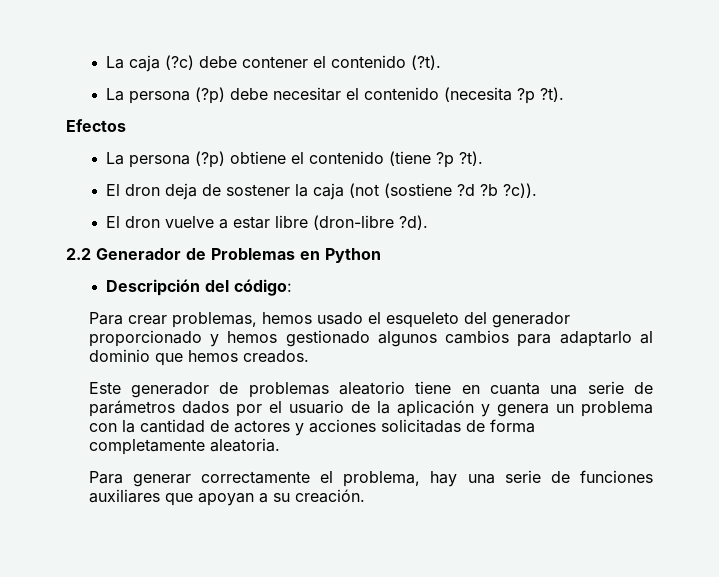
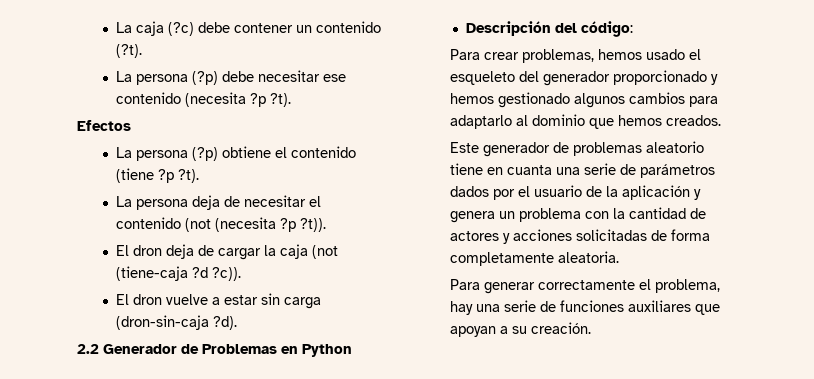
[313,56,327,68] el -> [295,25,312,33] un
[346,88,360,100] el -> [322,74,346,82] ese
(484, 158) none -> [115,195,321,210] [115,217,326,232] // La persona deja de necesitar el contenido (not (necesita ?p ?t)).
[226,184,291,196] sostener -> [217,248,261,260] cargar
[384,183,499,198] (sostiene ?d ?b -> [115,266,208,281] (tiene-caja ?d
[275,215,395,230] libre (dron-libre -> [260,293,321,309] [115,315,209,330] sin carga (dron-sin-caja

